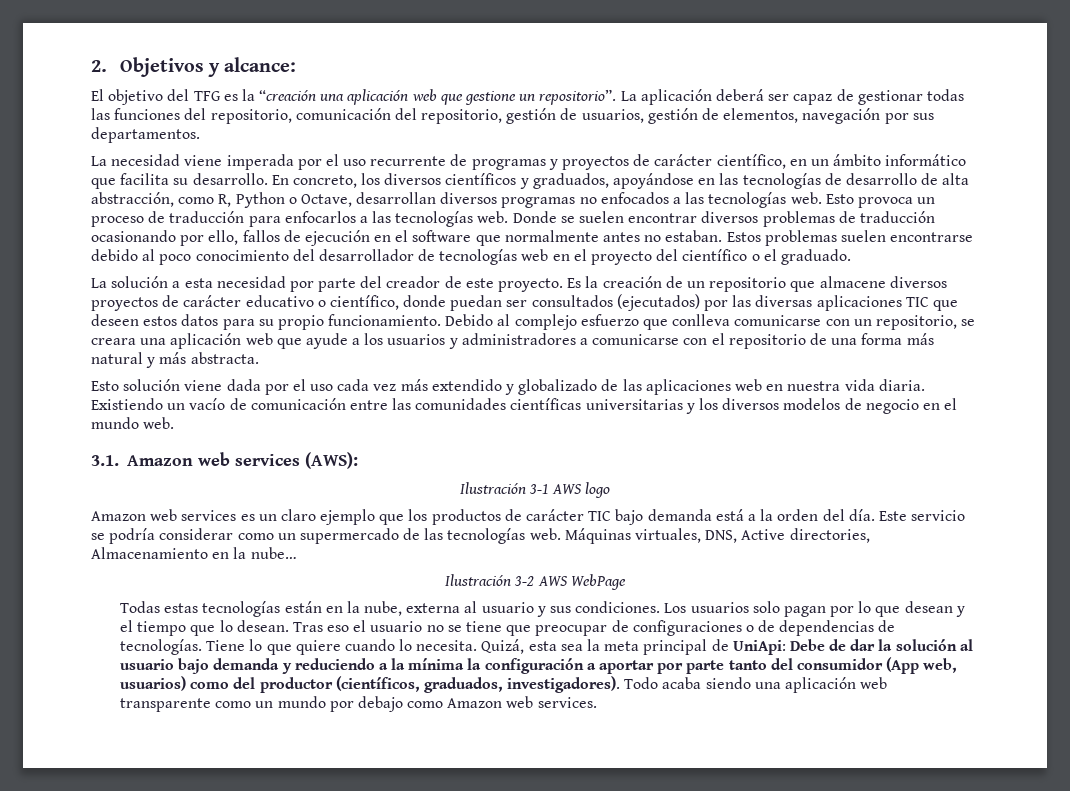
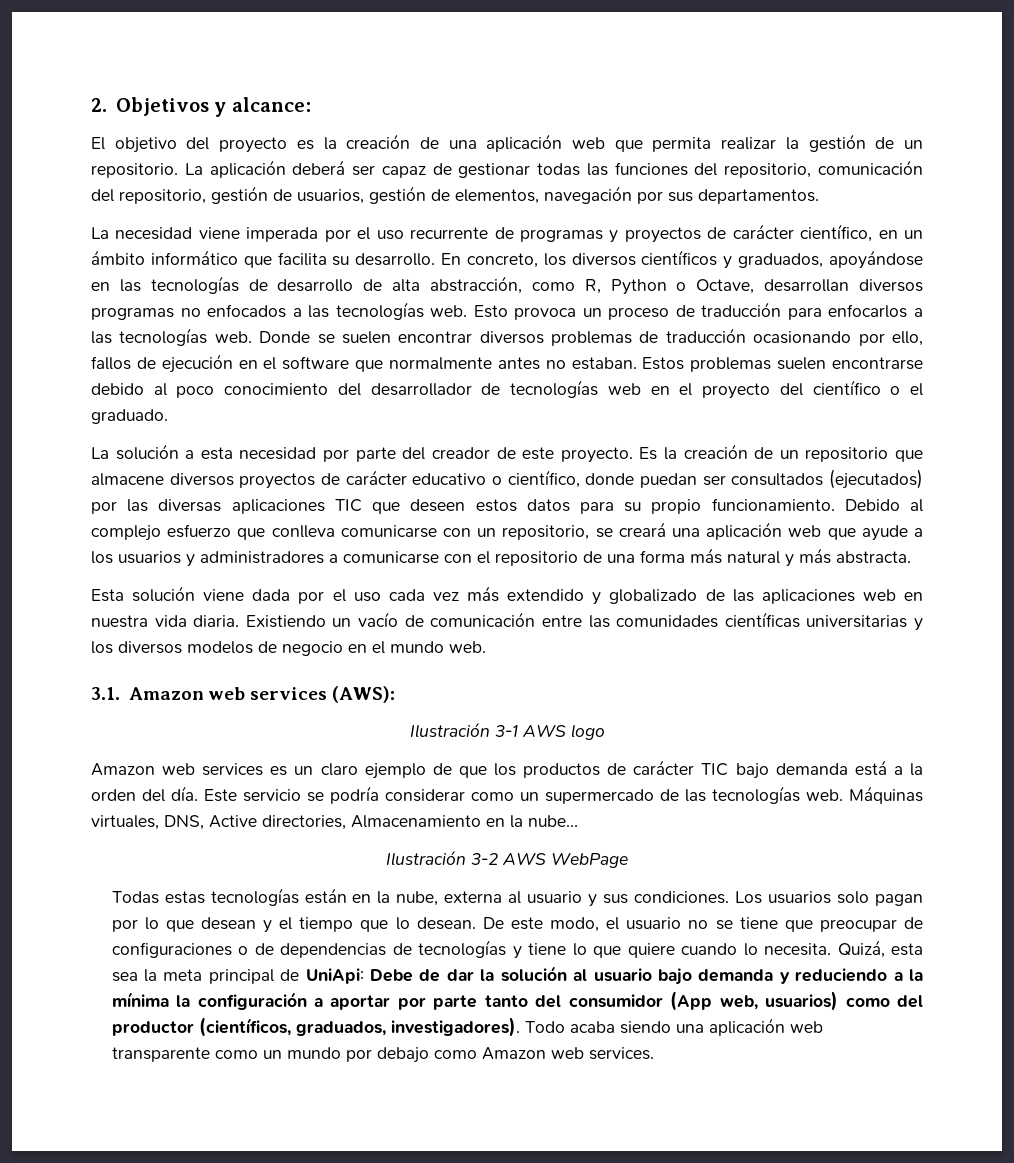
[193,91,221,101] TFG -> [219,137,288,153] proyecto
[259,89,617,105] “creación una aplicación web que gestione un repositorio”. -> [346,134,924,152] [91,163,178,178] creación de una aplicación web que permita realizar la gestión de un repositorio.
[91,338,136,345] creara -> [618,522,666,537] creará
[91,381,119,391] Esto -> [91,589,124,602] Esta
(376, 517) none -> [432,763,452,775] de
[292,622,350,632] Tras eso -> [482,917,600,932] De este modo,
[119,639,246,655] tecnologías. Tiene -> [418,940,567,959] tecnologías y tiene

